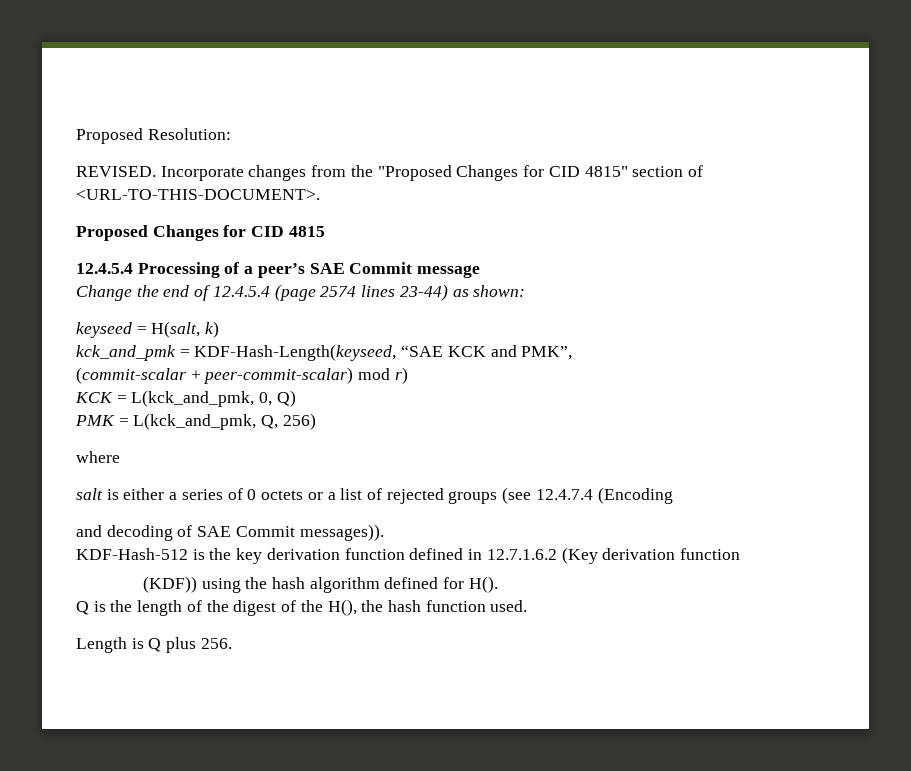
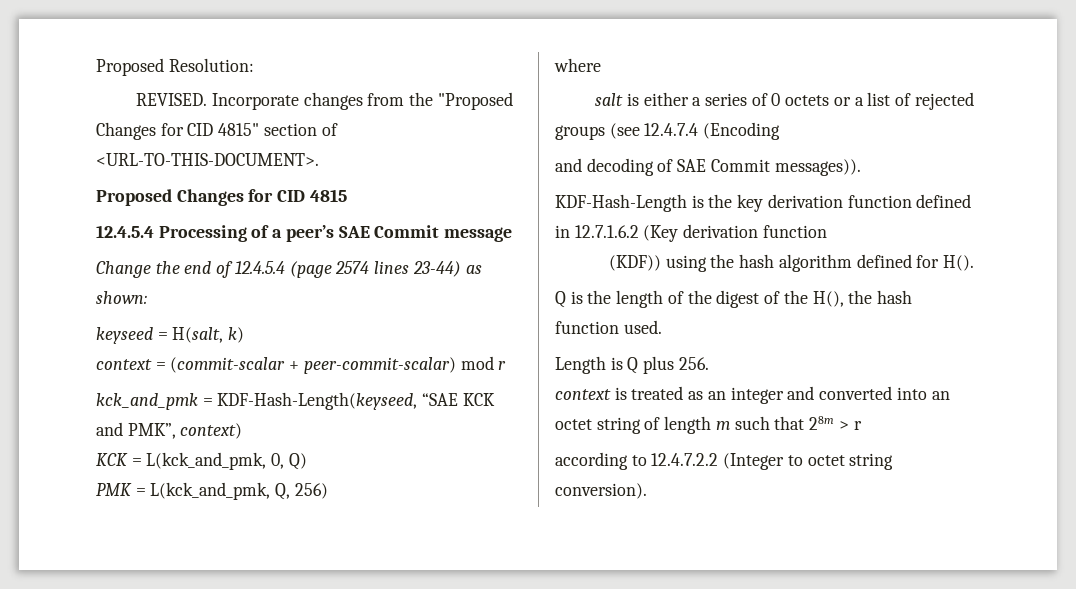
(220, 329) none -> [96,356,507,374] // context = (commit-scalar + peer-commit-scalar) mod r
[76,367,408,384] // (commit-scalar + peer-commit-scalar) mod r) -> [180,423,243,439] context)
[76,548,188,560] KDF-Hash-512 -> [555,194,687,212] KDF-Hash-Length
(232, 643) none -> [555,386,950,404] [555,416,862,434] [555,452,894,470] [555,483,647,499] // context is treated as an integer and converted into an octet string of length m such that 28m > r // according to 12.4.7.2.2 (Integer to octet string conversion).

